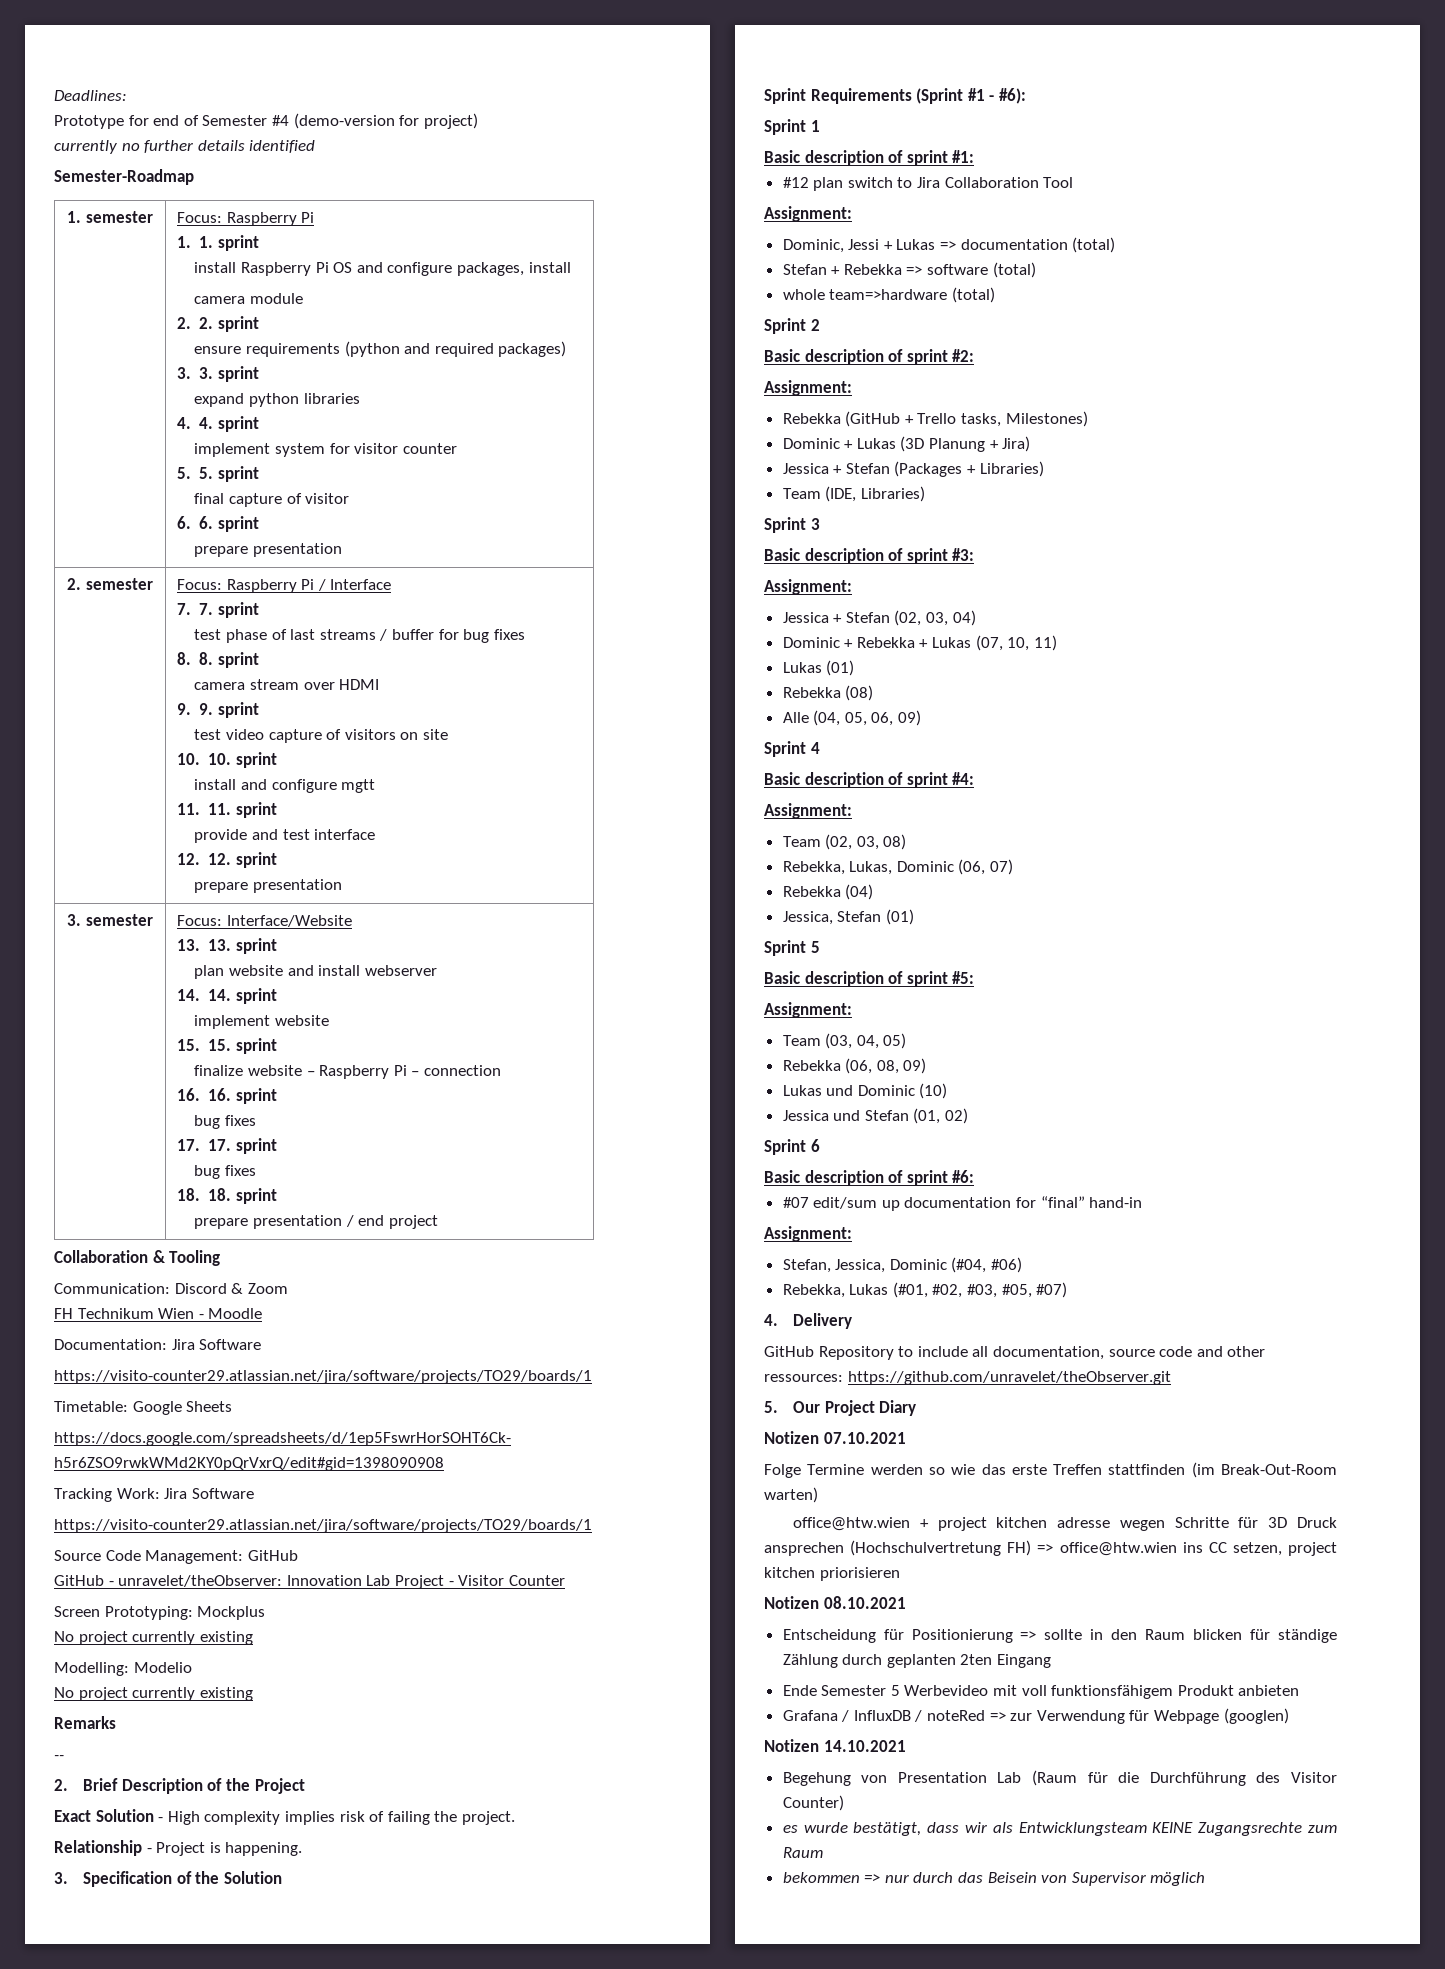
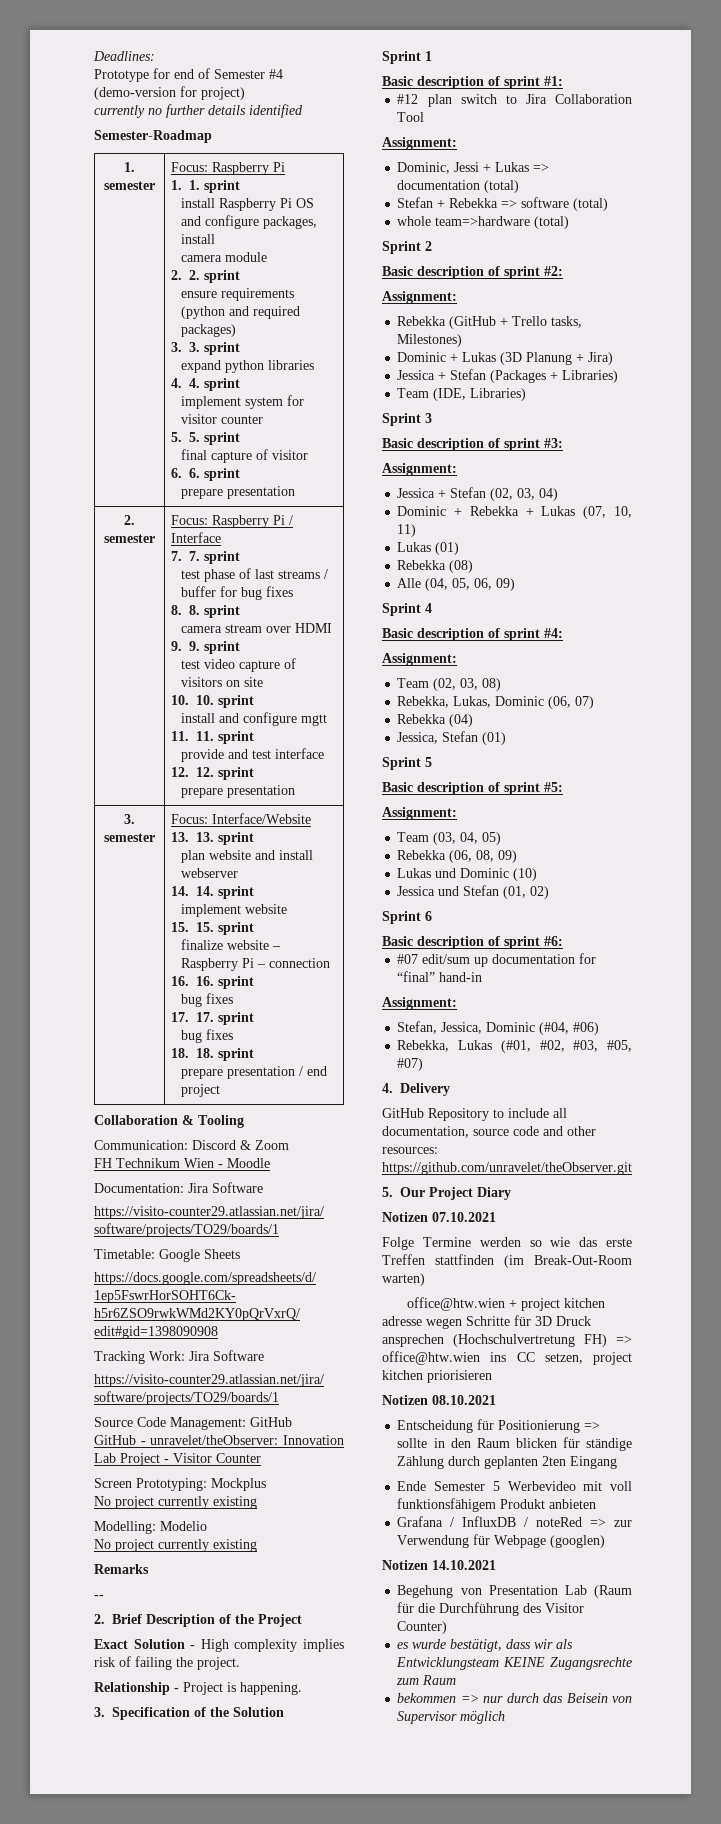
[764,88,1026,104] // Sprint Requirements (Sprint #1 - #6): -> (284, 1712) none
[764,1374,843,1382] ressources: -> [382,1147,438,1154] resources:

